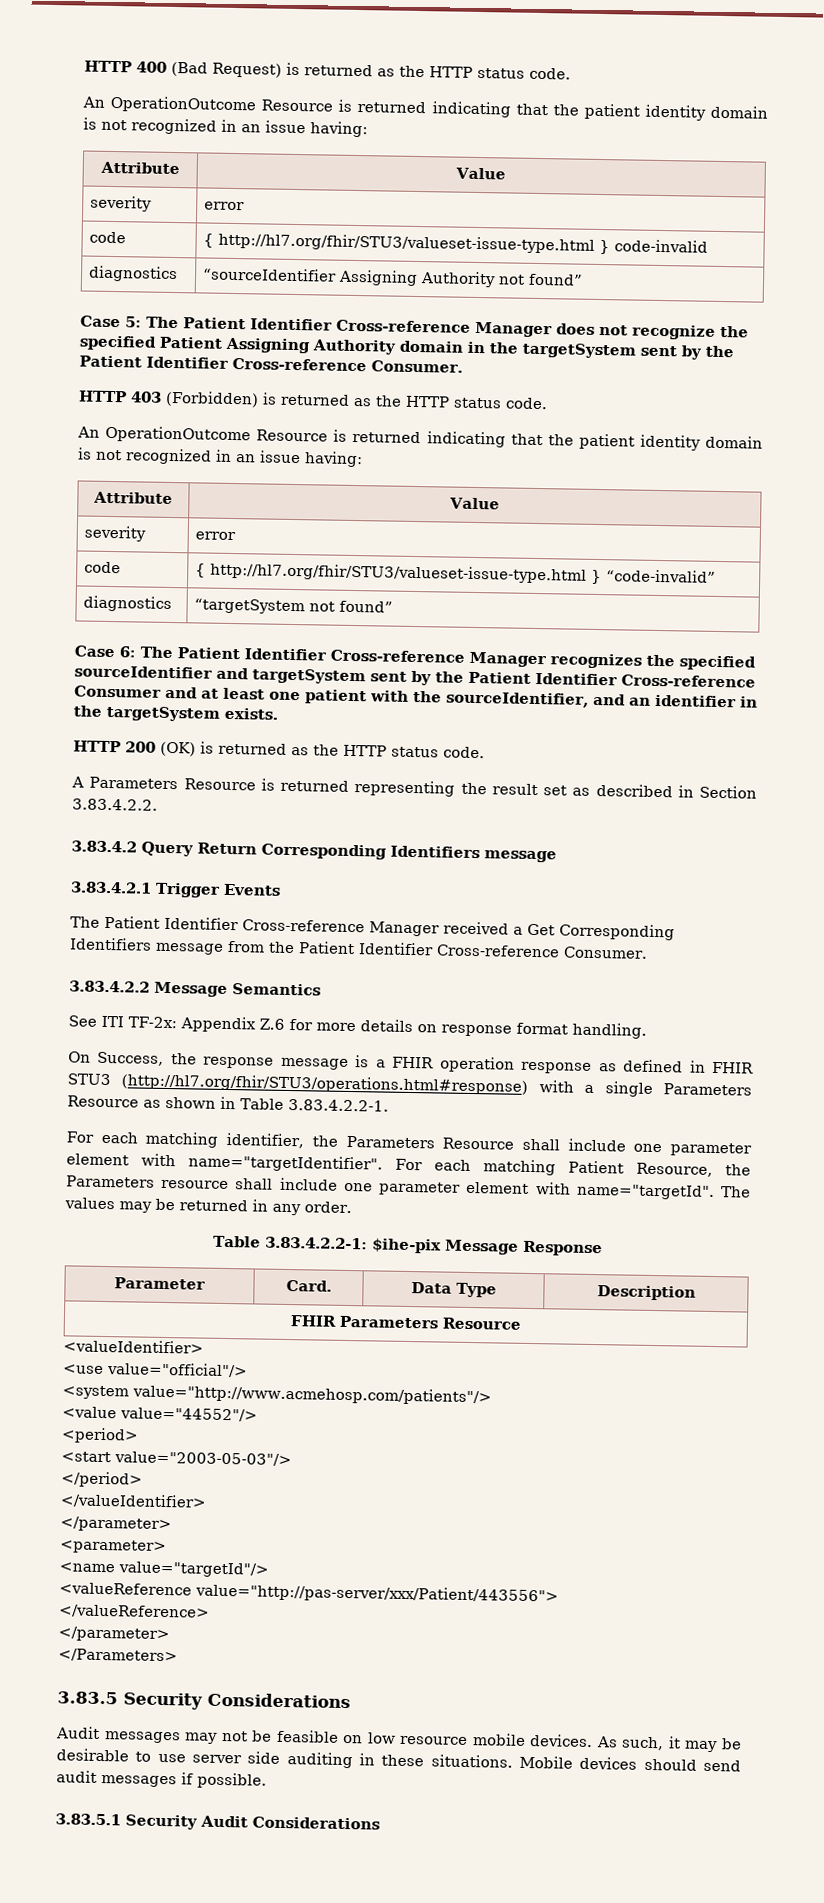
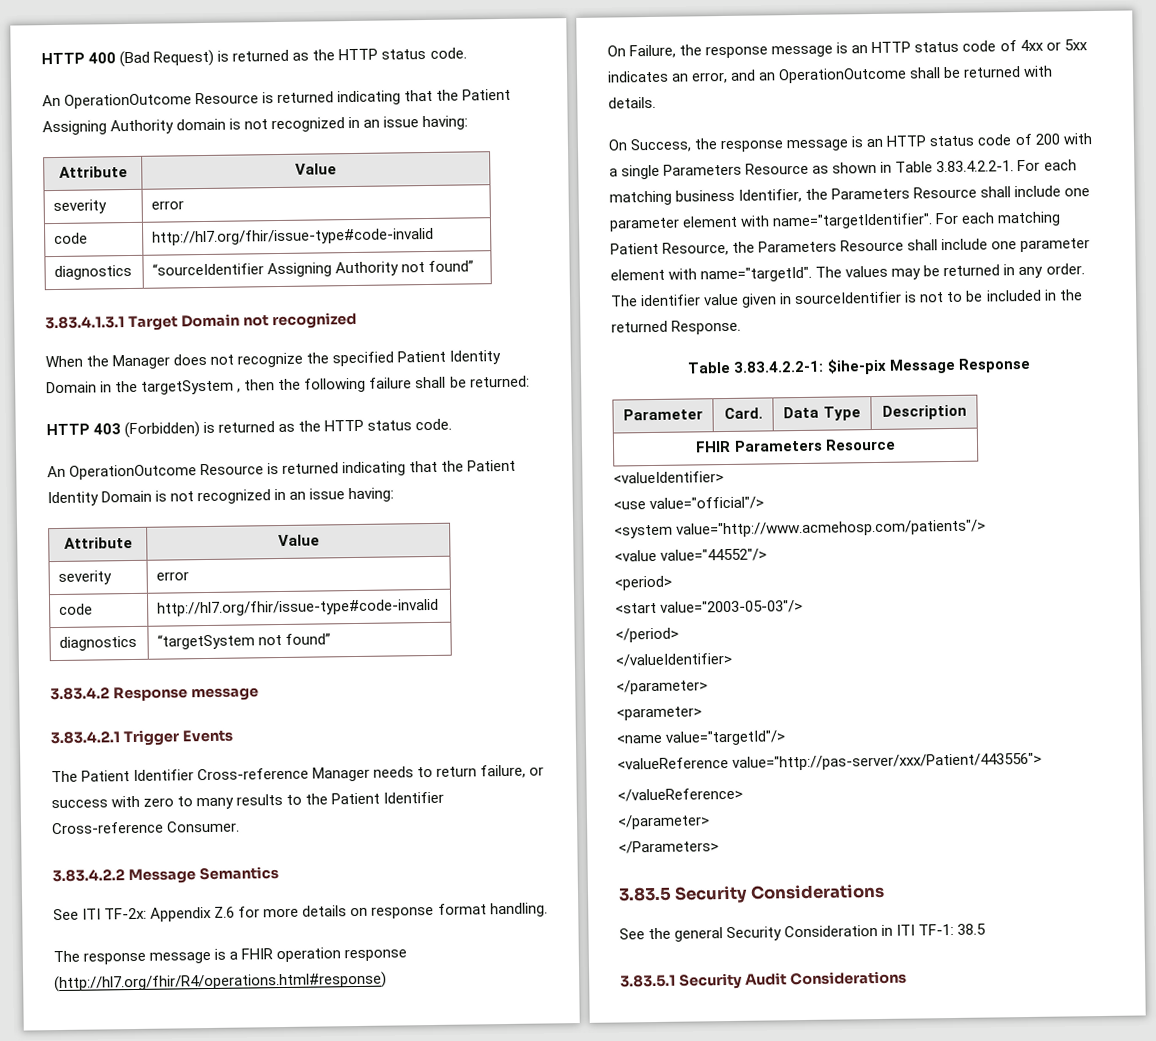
[583,103,706,121] patient identity -> [462,88,512,101] [42,119,175,136] Patient Assigning Authority
[202,232,708,255] { http://hl7.org/fhir/STU3/valueset-issue-type.html } code-invalid -> [152,227,435,246] http://hl7.org/fhir/issue-type#code-invalid
[80,315,471,333] Case 5: The Patient Identifier Cross-reference -> [45,311,357,332] [45,355,110,368] 3.83.4.1.3.1 Target Domain not recognized // When the
[225,337,734,360] [79,355,463,373] Assigning Authority domain in the targetSystem sent by the Patient Identifier Cross-reference Consumer. -> [449,350,502,365] [46,375,530,395] Identity Domain in the targetSystem , then the following failure shall be returned:
[578,433,764,451] patient identity domain -> [467,459,517,472] [47,490,153,507] Patient Identity Domain
[194,562,716,585] { http://hl7.org/fhir/STU3/valueset-issue-type.html } “code-invalid” -> [157,598,440,617] http://hl7.org/fhir/issue-type#code-invalid
[74,645,756,671] [74,665,756,688] [74,685,758,708] [73,705,278,722] [73,740,485,759] [71,776,757,799] [72,798,158,811] [71,840,480,860] Case 6: The Patient Identifier Cross-reference Manager recognizes the specified sourceIdentifier and targetSystem sent by the Patient Identifier Cross-reference Consumer and at least one patient with the sourceIdentifier, and an identifier in the targetSystem exists. // HTTP 200 (OK) is returned as the HTTP status code. // A Parameters Resource is returned representing the result set as described in Section 3.83.4.2.2. // 3.83.4.2 Query Return Corresponding Identifiers -> [50,686,188,702] 3.83.4.2 Response
[443,921,675,941] [69,937,265,955] received a Get Corresponding Identifiers message from -> [373,764,545,779] [51,793,303,810] needs to return failure, or success with zero to many results to
[68,1051,197,1066] On Success, the -> [53,950,80,963] The
[598,1059,754,1074] [67,1073,529,1095] as defined in FHIR STU3 (http://hl7.org/fhir/STU3/operations.html#response) -> [54,971,387,993] [607,39,1088,59] [607,65,1054,84] [608,96,656,109] [608,133,1060,153] (http://hl7.org/fhir/R4/operations.html#response) // On Failure, the response message is an HTTP status code of 4xx or 5xx indicates an error, and an OperationOutcome shall be returned with details. // On Success, the response message is an HTTP status code of 200
[66,1131,305,1149] // For each matching identifier, -> [1017,159,1077,172] [609,188,803,206] For each matching business Identifier,
[161,1179,230,1190] resource -> [840,239,905,252] Resource
(352, 1207) none -> [610,289,1083,308] [611,319,742,335] The identifier value given in sourceIdentifier is not to be included in the returned Response.
[56,1726,742,1753] [56,1748,742,1772] [56,1770,267,1789] Audit messages may not be feasible on low resource mobile devices. As such, it may be desirable to use server side auditing in these situations. Mobile devices should send audit messages if possible. -> [619,923,987,942] See the general Security Consideration in ITI TF-1: 38.5

